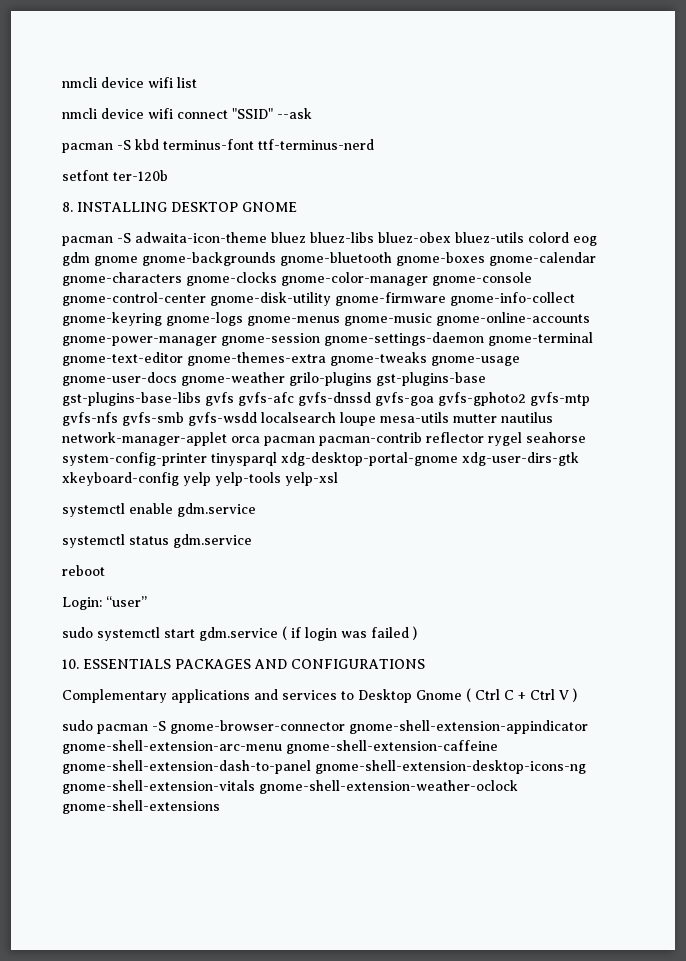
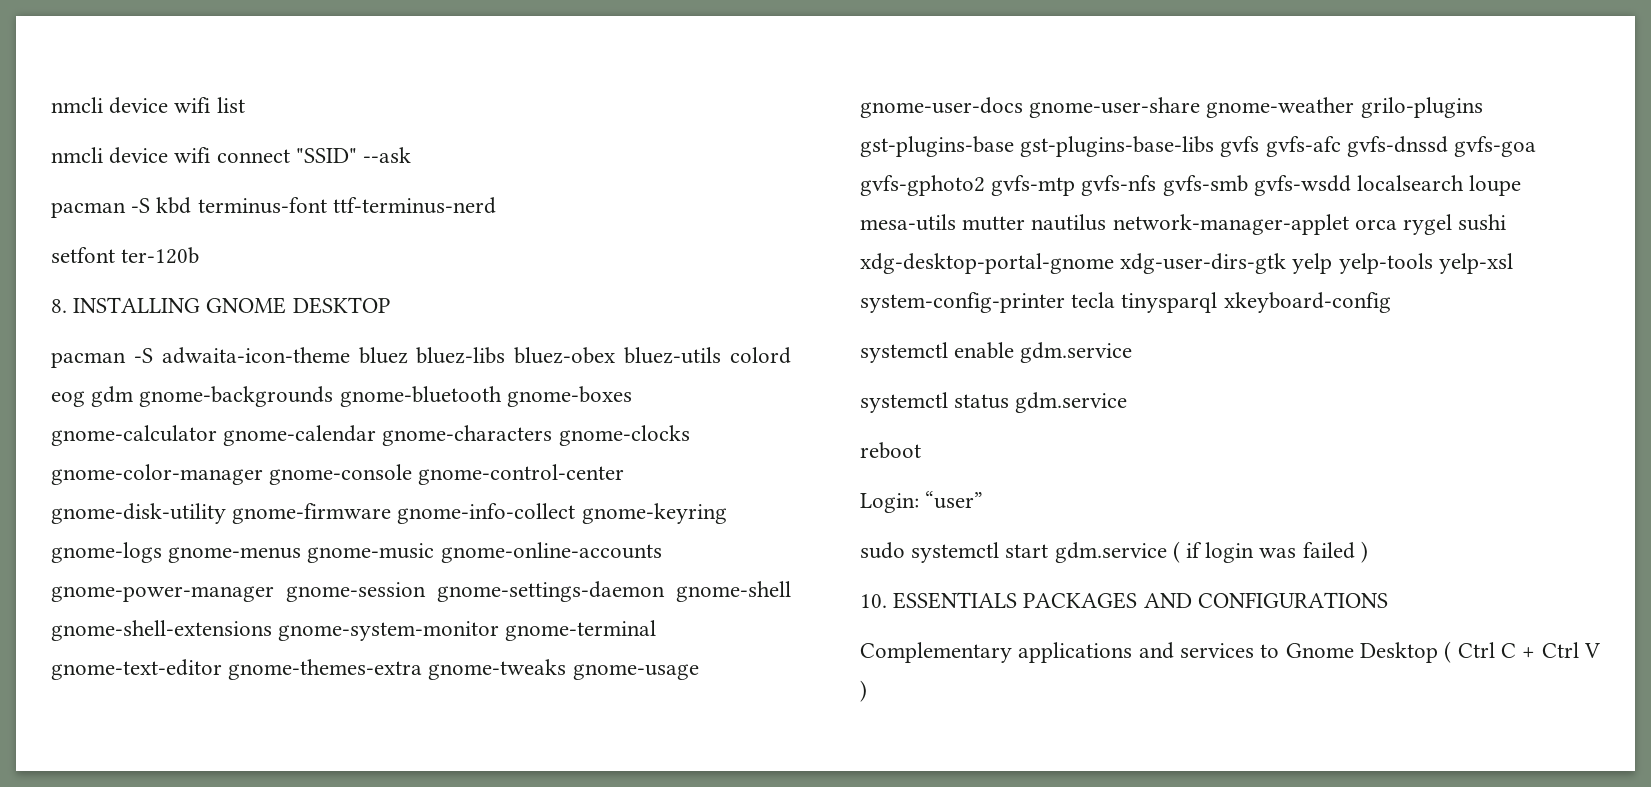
(167, 207) none -> [206,297,287,314] GNOME
[242,202,297,212] GNOME -> (390, 305) none
[94,256,138,266] gnome -> (134, 396) none
(485, 259) none -> [51,425,217,446] gnome-calculator
(484, 339) none -> [676,581,791,602] [51,620,500,641] gnome-shell gnome-shell-extensions gnome-system-monitor
(177, 379) none -> [1029,97,1201,118] gnome-user-share
[264,432,586,446] [62,452,277,466] pacman pacman-contrib reflector rygel seahorse system-config-printer tinysparql -> [1403,214,1507,235] rygel sushi
[62,472,179,486] xkeyboard-config -> (1287, 263) none
(338, 479) none -> [860,292,1391,313] system-config-printer tecla tinysparql xkeyboard-config
[358,689,462,703] Desktop Gnome -> [1285,642,1438,663] Gnome Desktop
[62,720,588,734] [62,740,498,754] [62,760,586,774] [62,780,518,794] [62,800,220,814] // sudo pacman -S gnome-browser-connector gnome-shell-extension-appindicator gnome-shell-extension-arc-menu gnome-shell-extension-caffeine gnome-shell-extension-dash-to-panel gnome-shell-extension-desktop-icons-ng gnome-shell-extension-vitals gnome-shell-extension-weather-oclock gnome-shell-extensions -> (867, 691) none

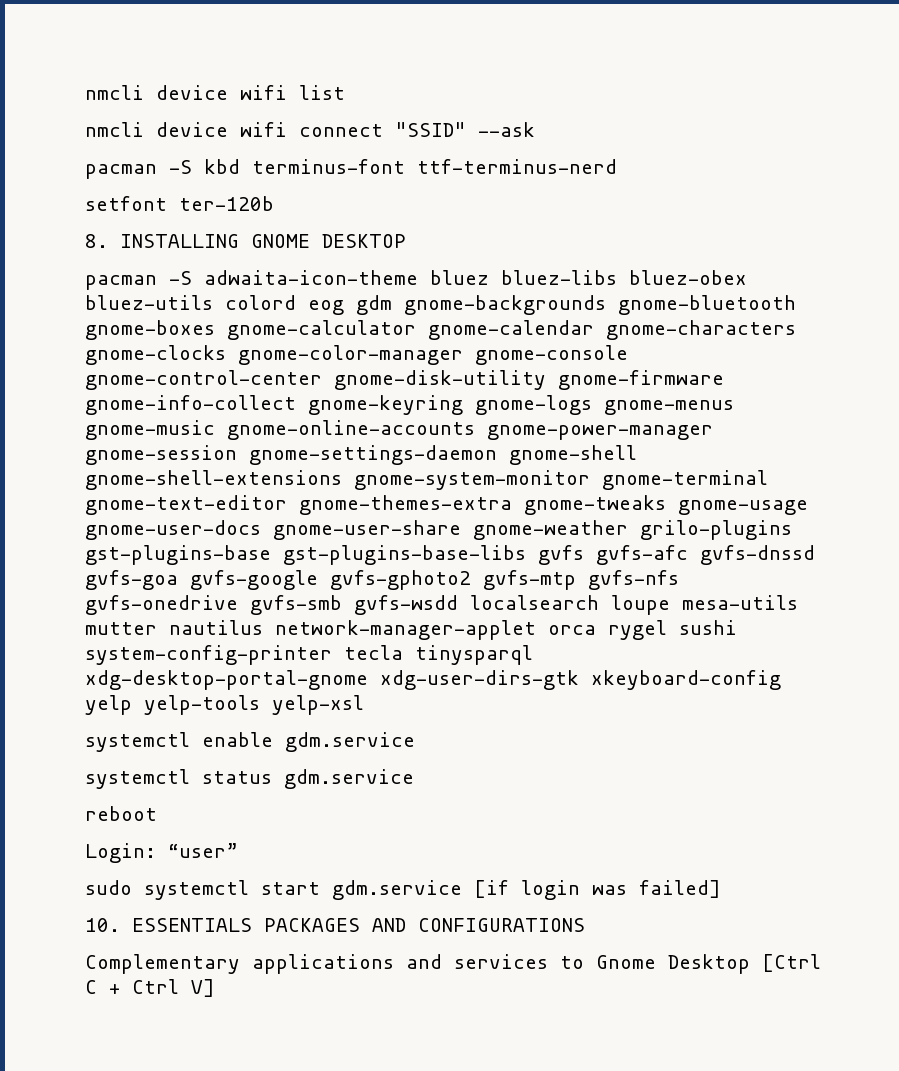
(1537, 146) none -> [190,570,318,590] gvfs-google
(1157, 185) none -> [85,595,238,615] gvfs-onedrive
(1507, 222) none -> [85,645,533,665] system-config-printer tecla tinysparql
(1287, 263) none -> [591,670,781,690] xkeyboard-config
[860,292,1391,313] system-config-printer tecla tinysparql xkeyboard-config -> (364, 705) none
[1172,541,1368,563] ( if login was failed ) -> [474,880,721,900] [if login was failed]
[1444,641,1495,663] ( Ctrl -> [762,954,821,972] [Ctrl
[1584,643,1601,658] [860,680,867,702] V ) -> [191,979,215,997] V]

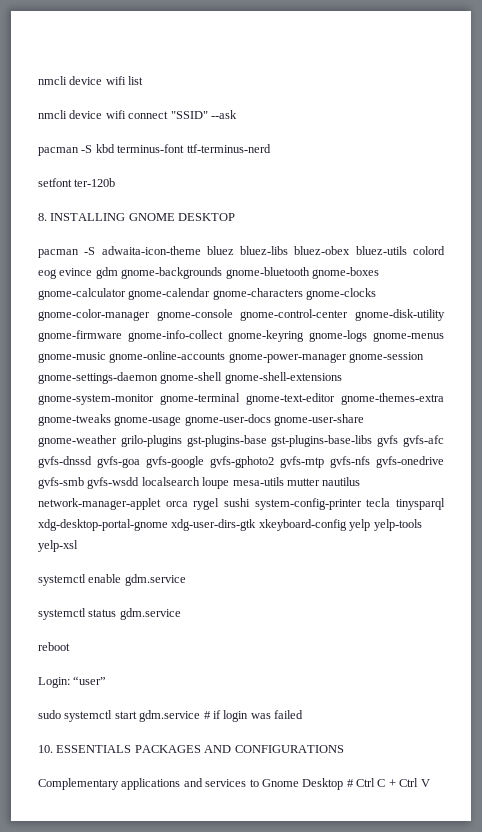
(344, 307) none -> [59,268,93,276] evince
[474,880,509,898] [if -> [203,710,221,719] # if
[639,880,721,898] failed] -> [274,710,303,719] failed
[762,954,821,972] [Ctrl -> [346,778,375,787] # Ctrl
[191,979,215,997] V] -> [420,779,430,787] V

